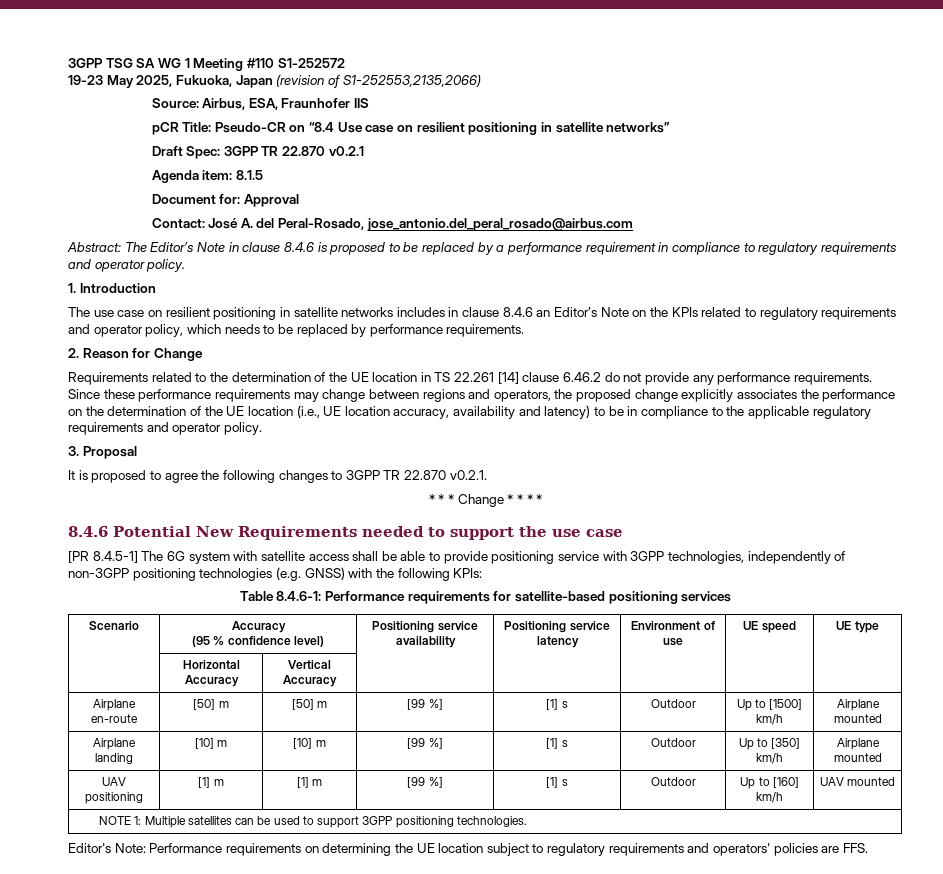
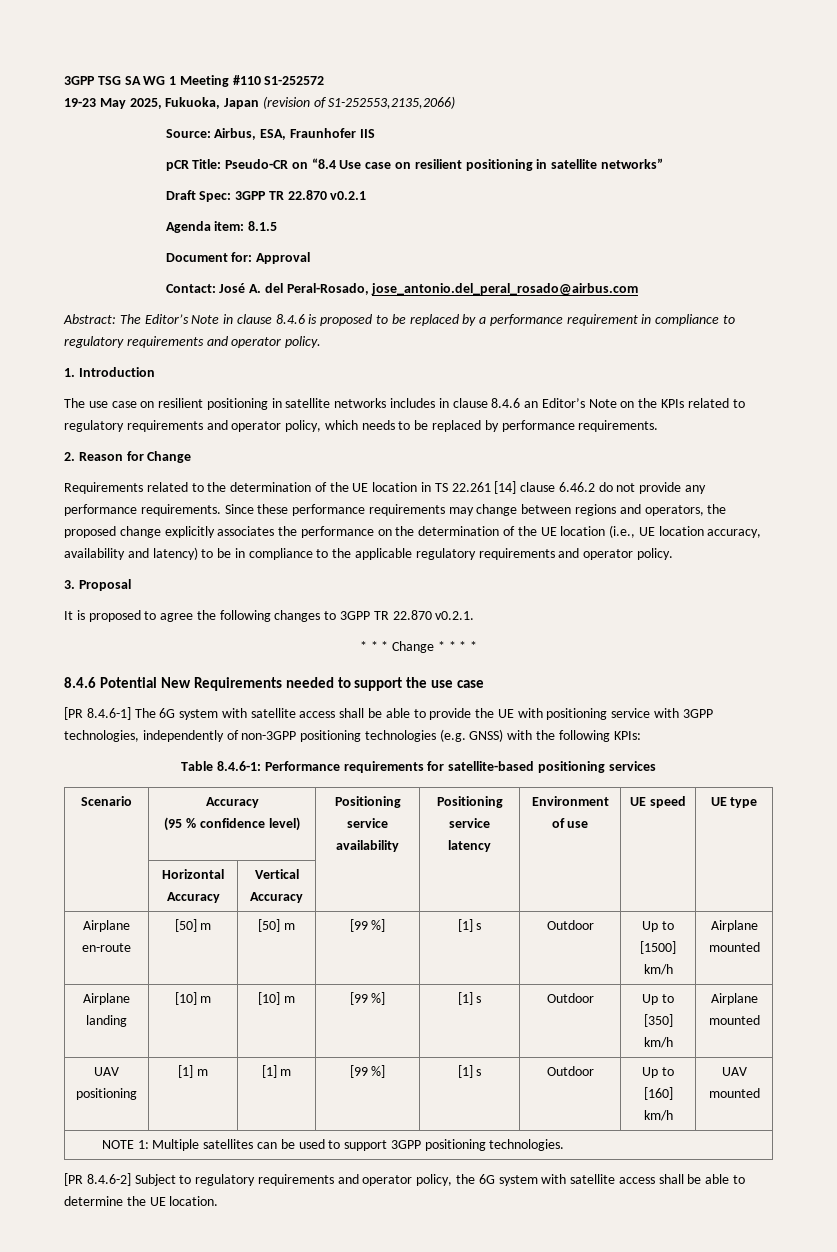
[92,551,138,563] 8.4.5-1] -> [86,707,131,720] 8.4.6-1]
(488, 557) none -> [475,708,543,718] the UE with
[68,843,868,856] Editor's Note: Performance requirements on determining the UE location subject to regulatory requirements and operators' policies are FFS. -> [64,1173,746,1186] [64,1196,219,1206] [PR 8.4.6-2] Subject to regulatory requirements and operator policy, the 6G system with satellite access shall be able to determine the UE location.

